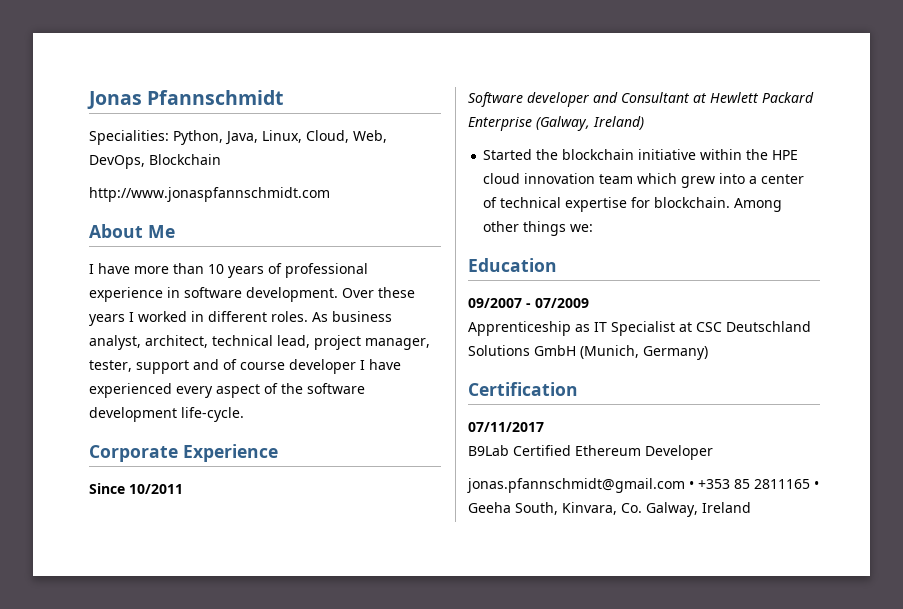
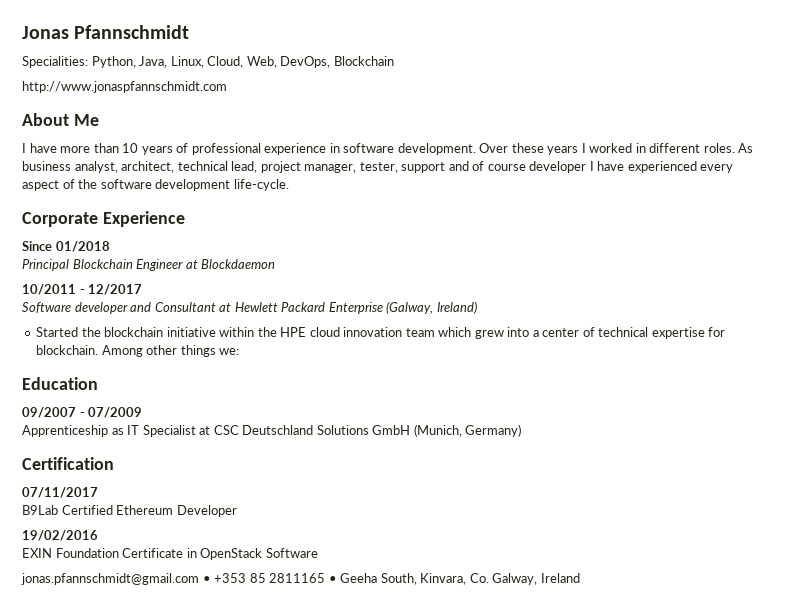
(125, 488) none -> [55,241,110,252] [22,259,276,271] 01/2018 // Principal Blockchain Engineer at Blockdaemon //
(183, 489) none -> [79,284,143,295] - 12/2017
(713, 452) none -> [22,530,98,541] [22,548,318,560] // 19/02/2016 // EXIN Foundation Certificate in OpenStack Software

